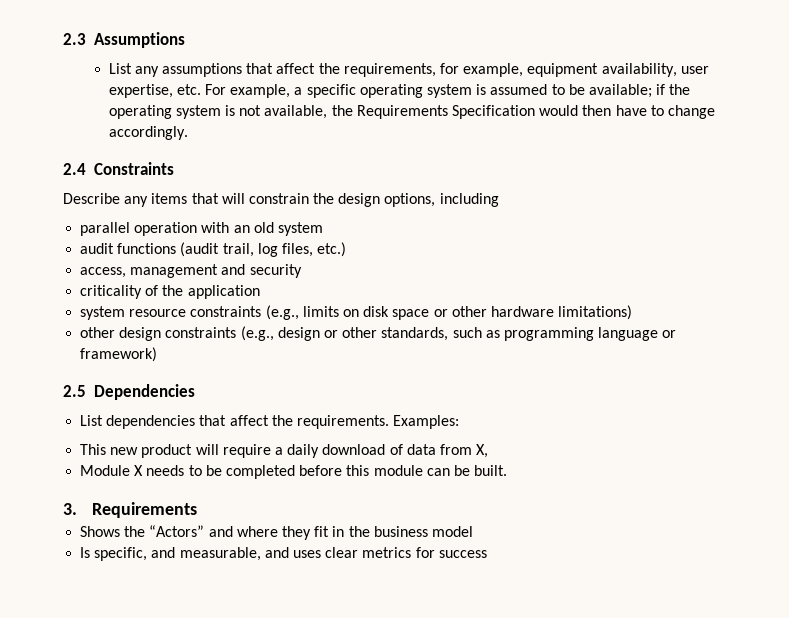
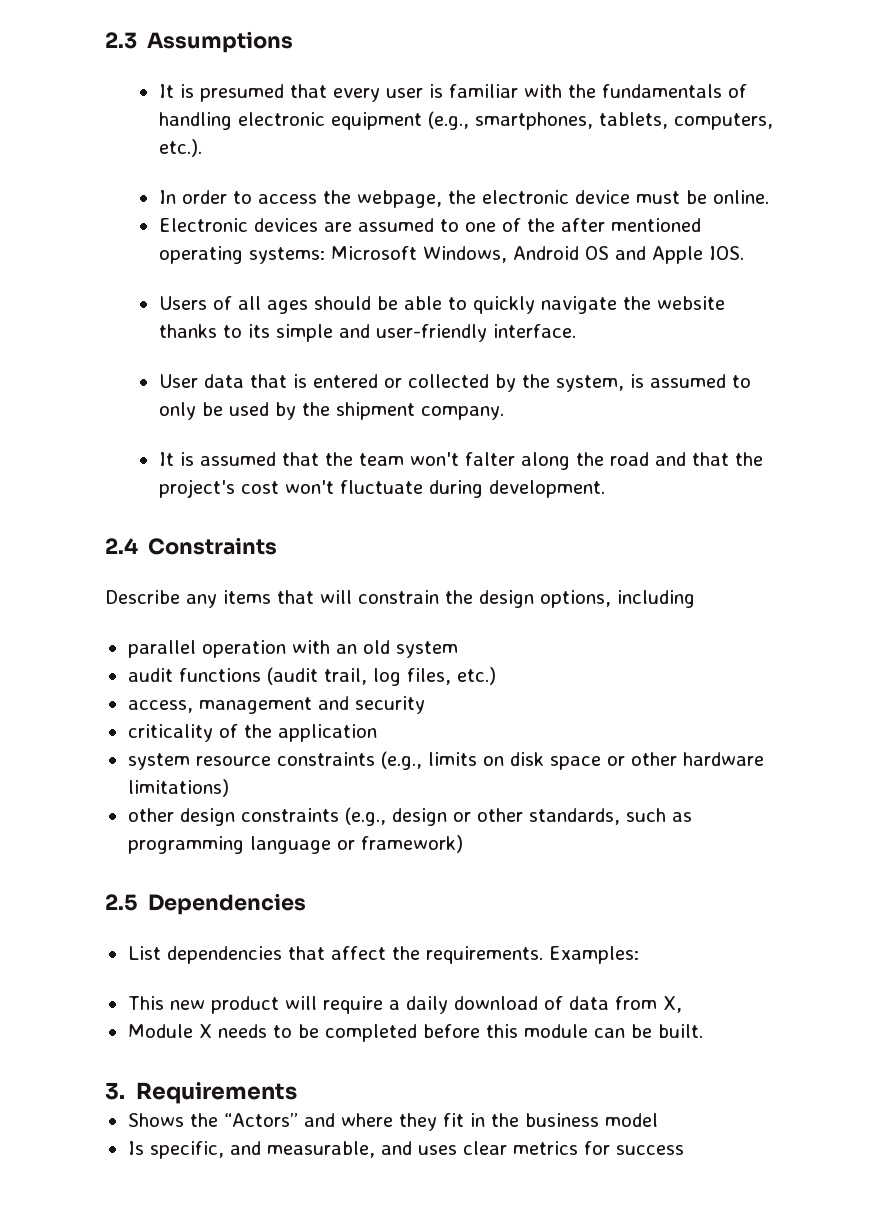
[108,63,709,77] [108,84,691,98] [108,105,715,119] [108,126,188,140] List any assumptions that affect the requirements, for example, equipment availability, user expertise, etc. For example, a specific operating system is assumed to be available; if the operating system is not available, the Requirements Specification would then have to change accordingly. -> [158,84,747,102] [158,111,773,130] [158,139,202,157] [158,190,769,208] [158,218,701,232] [158,246,744,264] [158,296,725,314] [158,324,576,342] [158,374,751,392] [158,402,504,420] [158,452,763,470] [158,479,605,498] It is presumed that every user is familiar with the fundamentals of handling electronic equipment (e.g., smartphones, tablets, computers, etc.). // In order to access the webpage, the electronic device must be online. // Electronic devices are assumed to one of the after mentioned operating systems: Microsoft Windows, Android OS and Apple IOS. // Users of all ages should be able to quickly navigate the website thanks to its simple and user-friendly interface. // User data that is entered or collected by the system, is assumed to only be used by the shipment company. // It is assumed that the team won't falter along the road and that the project's cost won't fluctuate during development.

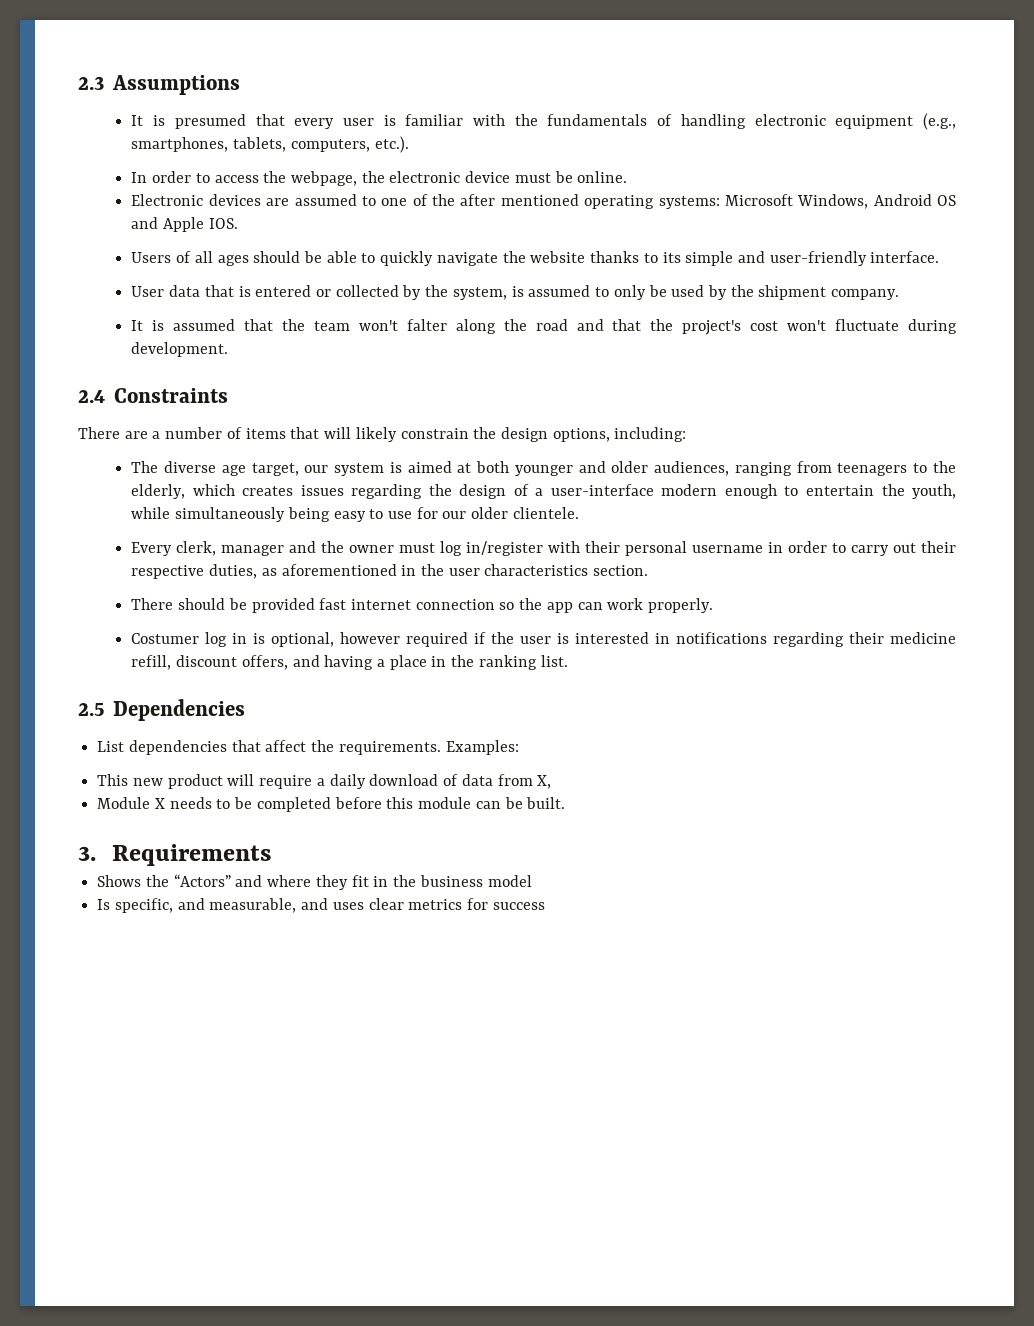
[105,590,217,608] Describe any -> [78,427,242,439] There are a number of
(352, 597) none -> [355,427,397,442] likely
[617,590,695,608] [127,640,458,658] [127,667,496,686] [127,696,425,714] [127,724,377,742] [127,751,764,770] [127,779,229,797] [127,807,692,826] [127,835,463,854] including // parallel operation with an old system // audit functions (audit trail, log files, etc.) // access, management and security // criticality of the application // system resource constraints (e.g., limits on disk space or other hardware limitations) // other design constraints (e.g., design or other standards, such as programming language or framework) -> [614,427,687,442] [131,461,956,476] [131,484,956,499] [131,507,579,522] [131,541,957,556] [131,564,649,579] [131,598,714,613] [131,632,956,647] [131,655,568,670] including: // The diverse age target, our system is aimed at both younger and older audiences, ranging from teenagers to the elderly, which creates issues regarding the design of a user-interface modern enough to entertain the youth, while simultaneously being easy to use for our older clientele. // Every clerk, manager and the owner must log in/register with their personal username in order to carry out their respective duties, as aforementioned in the user characteristics section. // There should be provided fast internet connection so the app can work properly. // Costumer log in is optional, however required if the user is interested in notifications regarding their medicine refill, discount offers, and having a place in the ranking list.

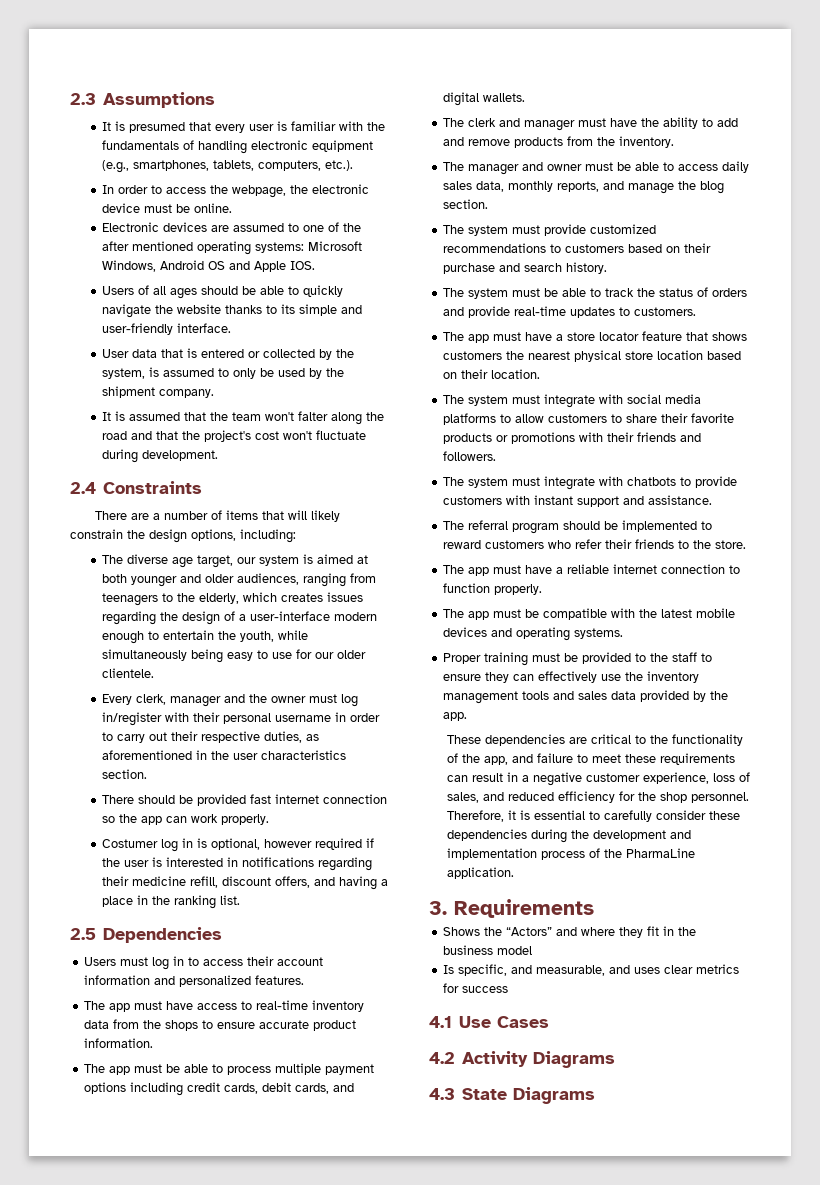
[97,740,519,755] [97,774,552,789] [97,797,566,812] List dependencies that affect the requirements. Examples: // This new product will require a daily download of data from X, // Module X needs to be completed before this module can be built. -> [84,956,324,970] [84,975,305,987] [84,1000,365,1012] [84,1019,357,1031] [84,1038,154,1048] [84,1063,375,1075] [84,1082,355,1096] [443,92,526,106] [443,117,739,131] [443,136,675,148] [443,161,750,175] [443,181,725,194] [443,199,489,209] [443,224,657,236] [443,243,712,253] [443,262,608,274] [443,287,748,299] [443,306,697,318] [443,331,748,343] [443,350,742,362] [443,369,541,379] [443,394,702,408] [443,413,735,425] [443,432,702,444] [443,451,497,461] [443,476,738,490] [443,495,713,507] [443,520,713,534] [443,539,747,549] [443,564,741,576] [443,583,543,595] [443,608,736,620] [443,627,624,641] [443,652,713,666] [443,671,700,683] [443,690,729,704] [443,712,468,721] [446,734,743,746] [446,753,735,765] [446,772,750,786] [446,791,749,803] [446,810,740,822] [446,829,691,843] [446,848,695,860] [446,867,514,879] Users must log in to access their account information and personalized features. // The app must have access to real-time inventory data from the shops to ensure accurate product information. // The app must be able to process multiple payment options including credit cards, debit cards, and digital wallets. // The clerk and manager must have the ability to add and remove products from the inventory. // The manager and owner must be able to access daily sales data, monthly reports, and manage the blog section. // The system must provide customized recommendations to customers based on their purchase and search history. // The system must be able to track the status of orders and provide real-time updates to customers. // The app must have a store locator feature that shows customers the nearest physical store location based on their location. // The system must integrate with social media platforms to allow customers to share their favorite products or promotions with their friends and followers. // The system must integrate with chatbots to provide customers with instant support and assistance. // The referral program should be implemented to reward customers who refer their friends to the store. // The app must have a reliable internet connection to function properly. // The app must be compatible with the latest mobile devices and operating systems. // Proper training must be provided to the staff to ensure they can effectively use the inventory management tools and sales data provided by the app. // These dependencies are critical to the functionality of the app, and failure to meet these requirements can result in a negative customer experience, loss of sales, and reduced efficiency for the shop personnel. Therefore, it is essential to carefully consider these dependencies during the development and implementation process of the PharmaLine application.
(545, 906) none -> [429,1016,549,1028] [429,1051,615,1068] [429,1087,595,1104] // 4.1 Use Cases // 4.2 Activity Diagrams // 4.3 State Diagrams

